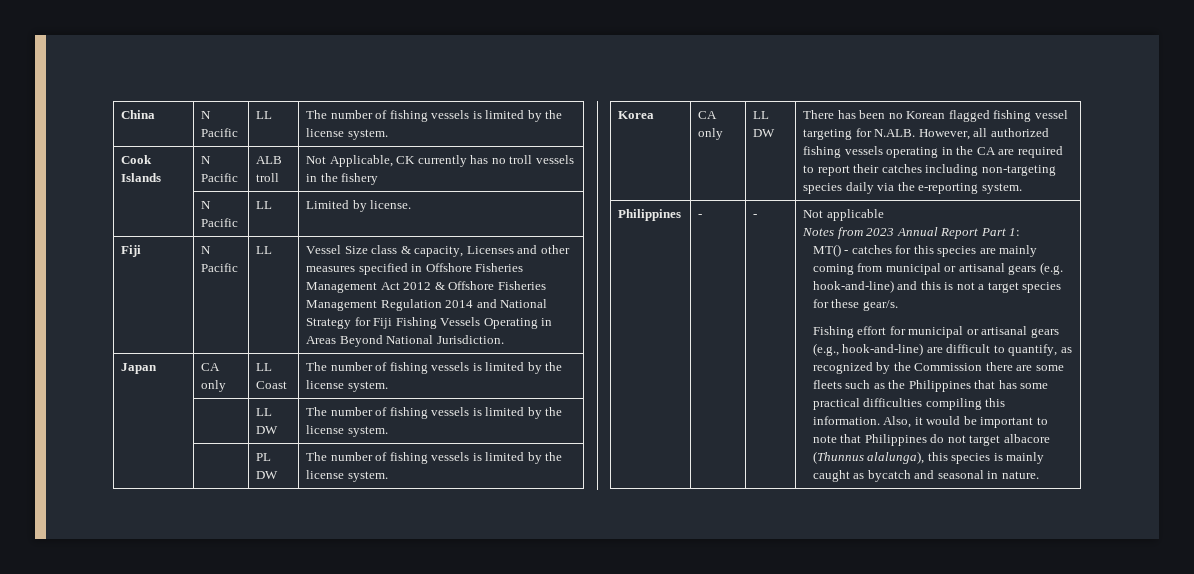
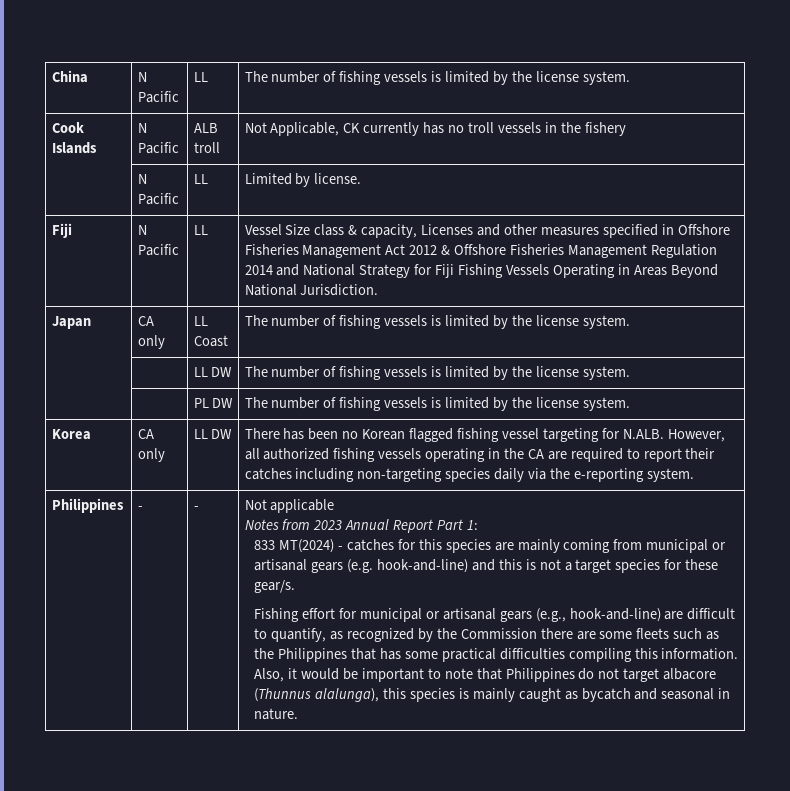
[812,244,841,257] MT() -> [254,539,335,553] 833 MT(2024)

